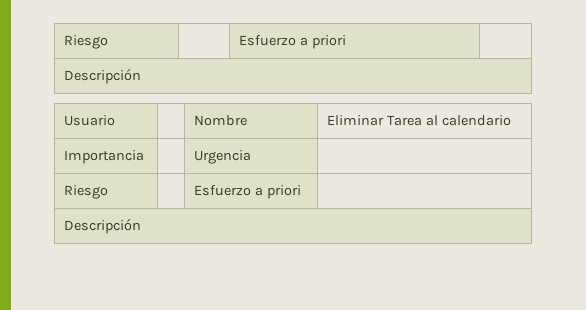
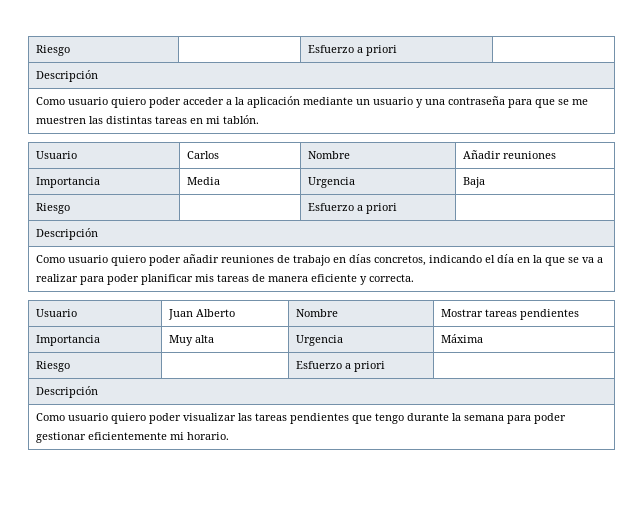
[63,35,108,49] [238,35,346,49] [63,68,141,84] [63,115,115,126] [193,115,247,126] [326,115,511,126] [63,150,144,164] [193,150,251,164] [63,185,108,199] [193,185,301,199] [63,218,141,234] Riesgo | | Esfuerzo a priori | // Descripción // Usuario | | Nombre | Eliminar Tarea al calendario // Importancia | | Urgencia | // Riesgo | | Esfuerzo a priori | // Descripción -> [35,45,70,56] [307,45,397,56] [35,70,98,82] [35,96,588,108] [35,115,259,124] [35,151,77,159] [186,151,219,159] [307,151,350,159] [462,150,556,159] [35,177,100,188] [186,177,220,185] [307,177,355,188] [462,177,485,188] [35,203,70,214] [307,203,397,214] [35,228,98,240] [35,254,603,266] [35,274,414,285] [35,309,77,317] [167,309,235,320] [295,309,338,317] [440,309,579,320] [35,335,100,346] [168,335,214,346] [295,335,343,346] [440,334,483,343] [35,361,70,372] [295,361,385,372] [35,386,98,398] [35,413,566,424] [35,432,229,443] Riesgo | | Esfuerzo a priori | // Descripción // Como usuario quiero poder acceder a la aplicación mediante un usuario y una contraseña para que se me muestren las distintas tareas en mi tablón. // Usuario | Carlos | Nombre | Añadir reuniones // Importancia | Media | Urgencia | Baja // Riesgo | | Esfuerzo a priori | // Descripción // Como usuario quiero poder añadir reuniones de trabajo en días concretos, indicando el día en la que se va a realizar para poder planificar mis tareas de manera eficiente y correcta. // Usuario | Juan Alberto | Nombre | Mostrar tareas pendientes // Importancia | Muy alta | Urgencia | Máxima // Riesgo | | Esfuerzo a priori | // Descripción // Como usuario quiero poder visualizar las tareas pendientes que tengo durante la semana para poder gestionar eficientemente mi horario.

